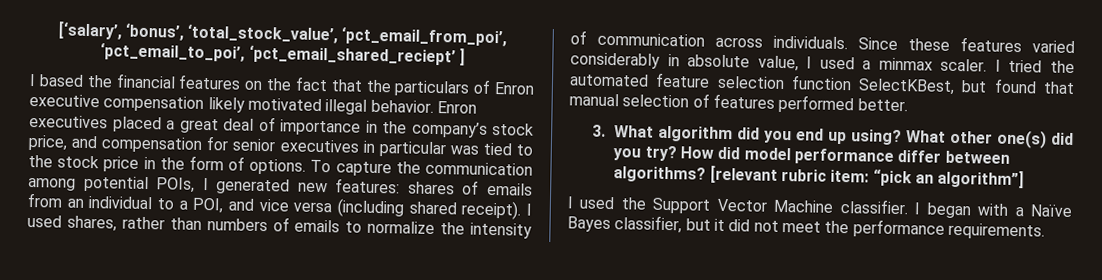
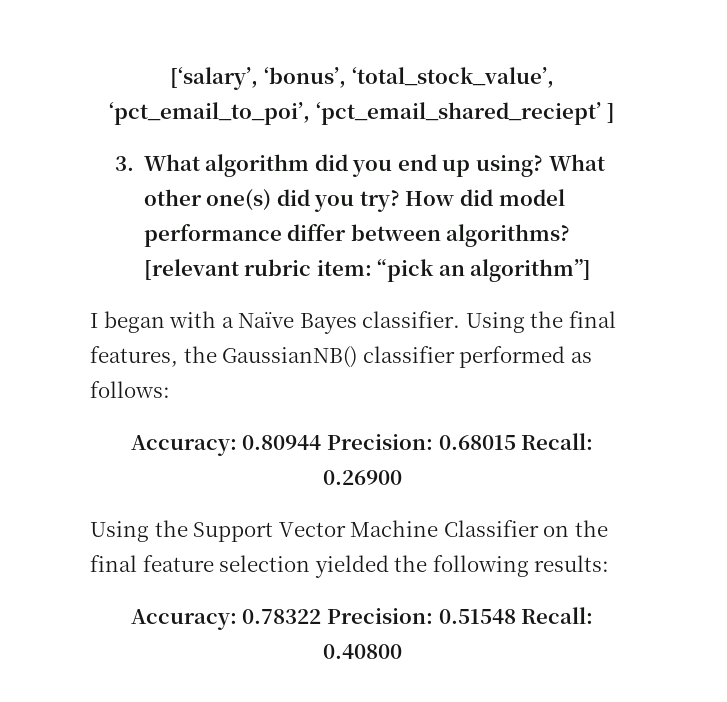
[341,26,508,47] ‘pct_email_from_poi’, -> (554, 77) none
[29,73,534,97] [29,93,477,115] [29,114,534,138] [28,134,534,158] [28,154,533,177] [28,175,533,196] [27,192,532,220] [27,214,532,239] [570,30,1075,54] [570,52,1075,74] [569,72,1075,95] [569,93,908,114] // I based the financial features on the fact that the particulars of Enron executive compensation likely motivated illegal behavior. Enron executives placed a great deal of importance in the company’s stock price, and compensation for senior executives in particular was tied to the stock price in the form of options. To capture the communication among potential POIs, I generated new features: shares of emails from an individual to a POI, and vice versa (including shared receipt). I used shares, rather than numbers of emails to normalize the intensity of communication across individuals. Since these features varied considerably in absolute value, I used a minmax scaler. I tried the automated feature selection function SelectKBest, but found that manual selection of features performed better. -> (615, 113) none
[579,196,921,215] used the Support Vector Machine classifier. I -> (98, 320) none
[614,215,1045,240] classifier, but it did not meet the performance requirements. -> [362,311,616,333] [90,346,592,368] [90,381,170,398] [130,433,594,456] [322,470,402,485] [90,520,608,542] [90,555,610,578] [130,607,594,630] [322,644,402,659] classifier. Using the final features, the GaussianNB() classifier performed as follows: // Accuracy: 0.80944 Precision: 0.68015 Recall: 0.26900 // Using the Support Vector Machine Classifier on the final feature selection yielded the following results: // Accuracy: 0.78322 Precision: 0.51548 Recall: 0.40800

